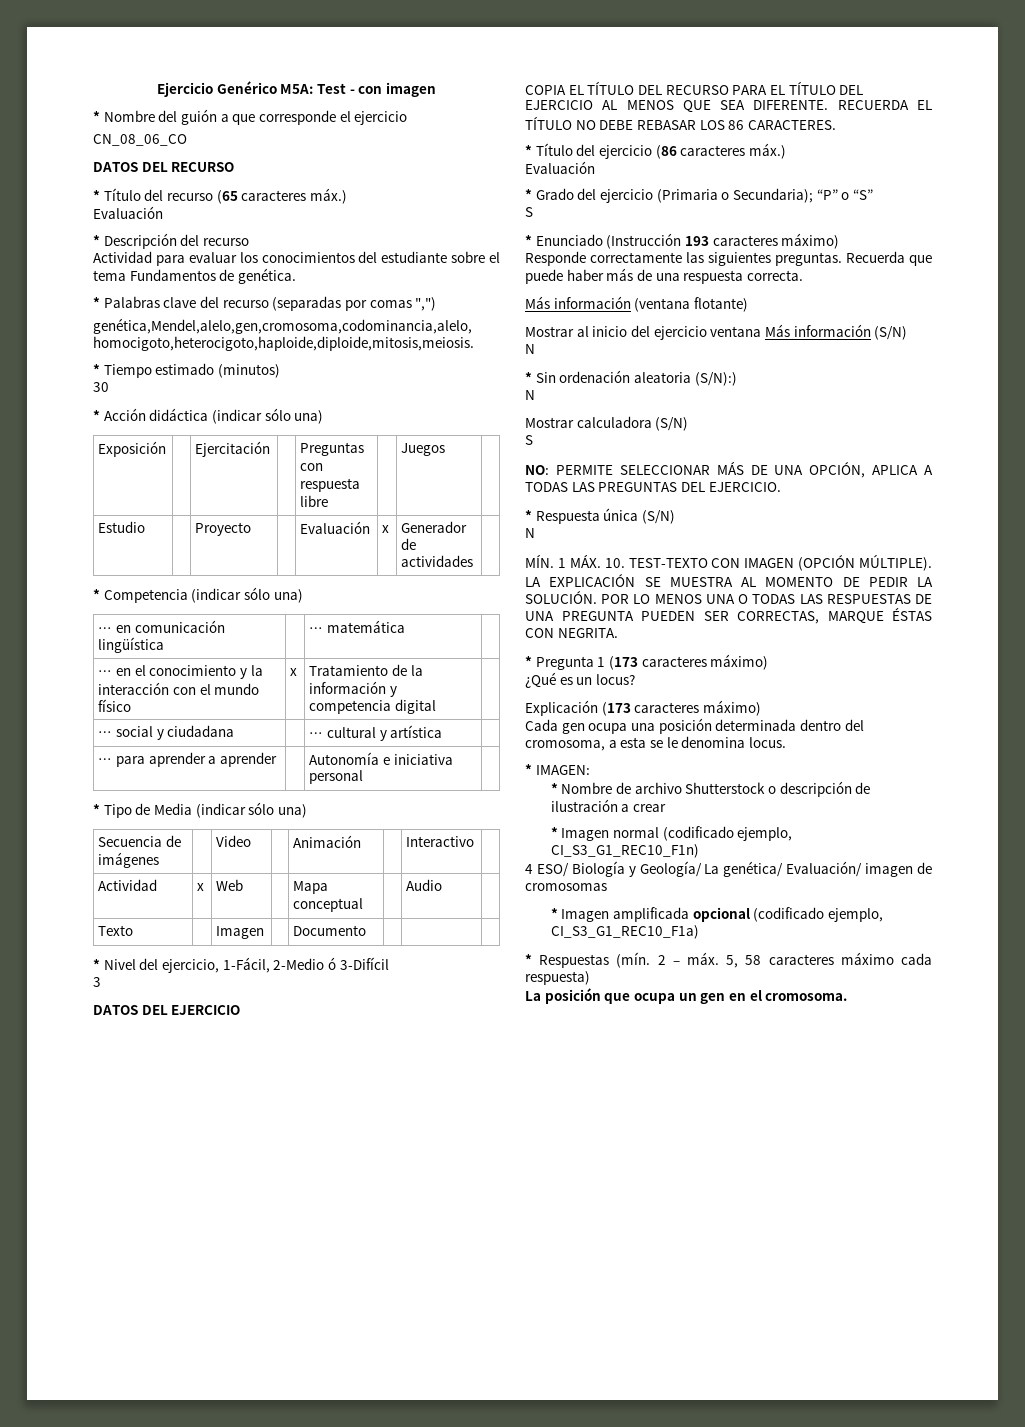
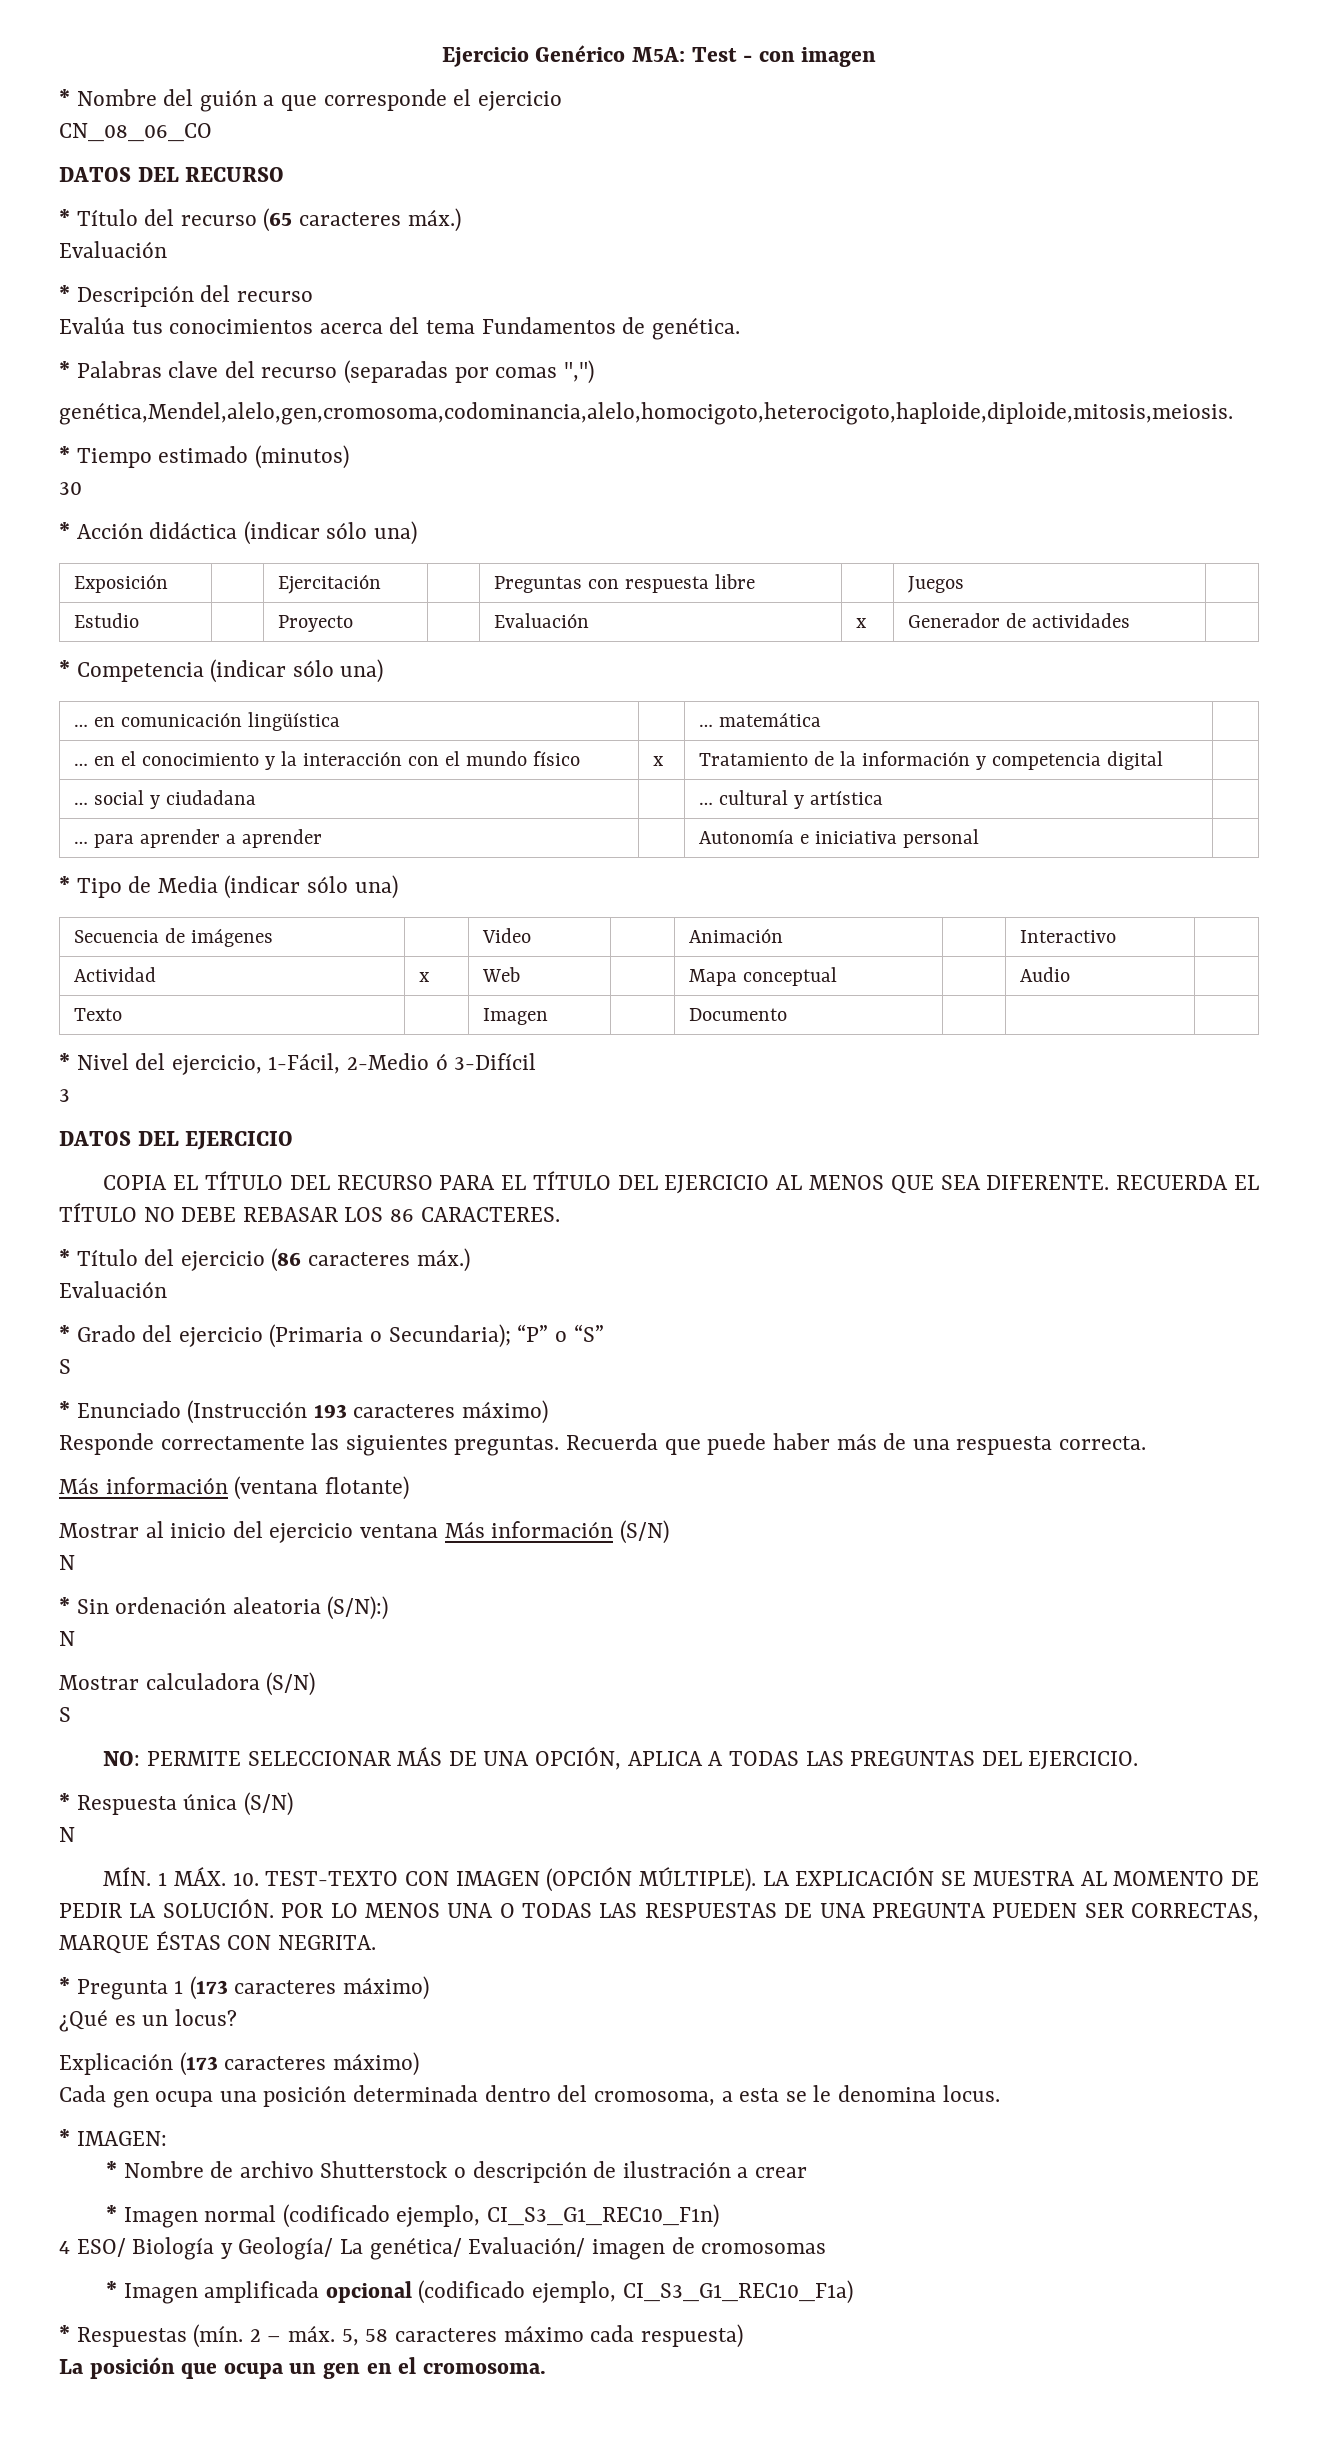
[93,251,500,266] Actividad para evaluar los conocimientos del estudiante sobre el -> [59,317,420,334] Evalúa tus conocimientos acerca del

